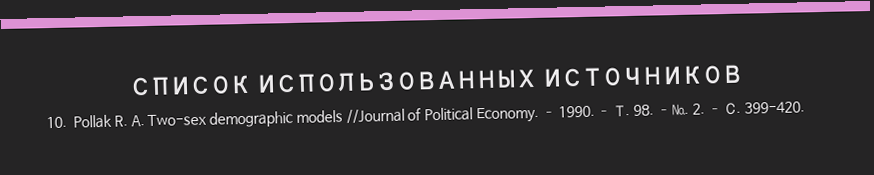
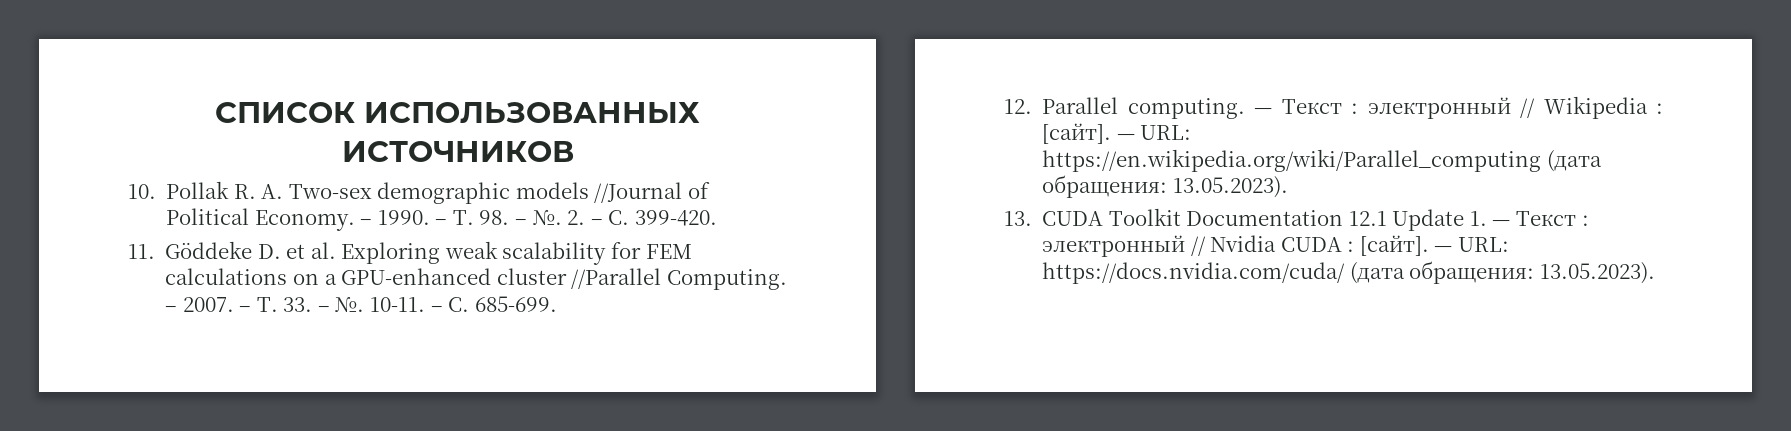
(805, 107) none -> [128,241,692,265] [165,268,787,290] [165,296,557,312] [1004,96,1663,119] [1042,123,1192,144] [1042,149,1602,172] [1042,175,1288,198] [1004,208,1589,231] [1042,235,1509,257] [1042,261,1655,284] // 11. Göddeke D. et al. Exploring weak scalability for FEM calculations on a GPU-enhanced cluster //Parallel Computing. – 2007. – Т. 33. – №. 10-11. – С. 685-699. // 12. Parallel computing. — Текст : электронный // Wikipedia : [сайт]. — URL: https://en.wikipedia.org/wiki/Parallel_computing (дата обращения: 13.05.2023). // 13. CUDA Toolkit Documentation 12.1 Update 1. — Текст : электронный // Nvidia CUDA : [сайт]. — URL: https://docs.nvidia.com/cuda/ (дата обращения: 13.05.2023).

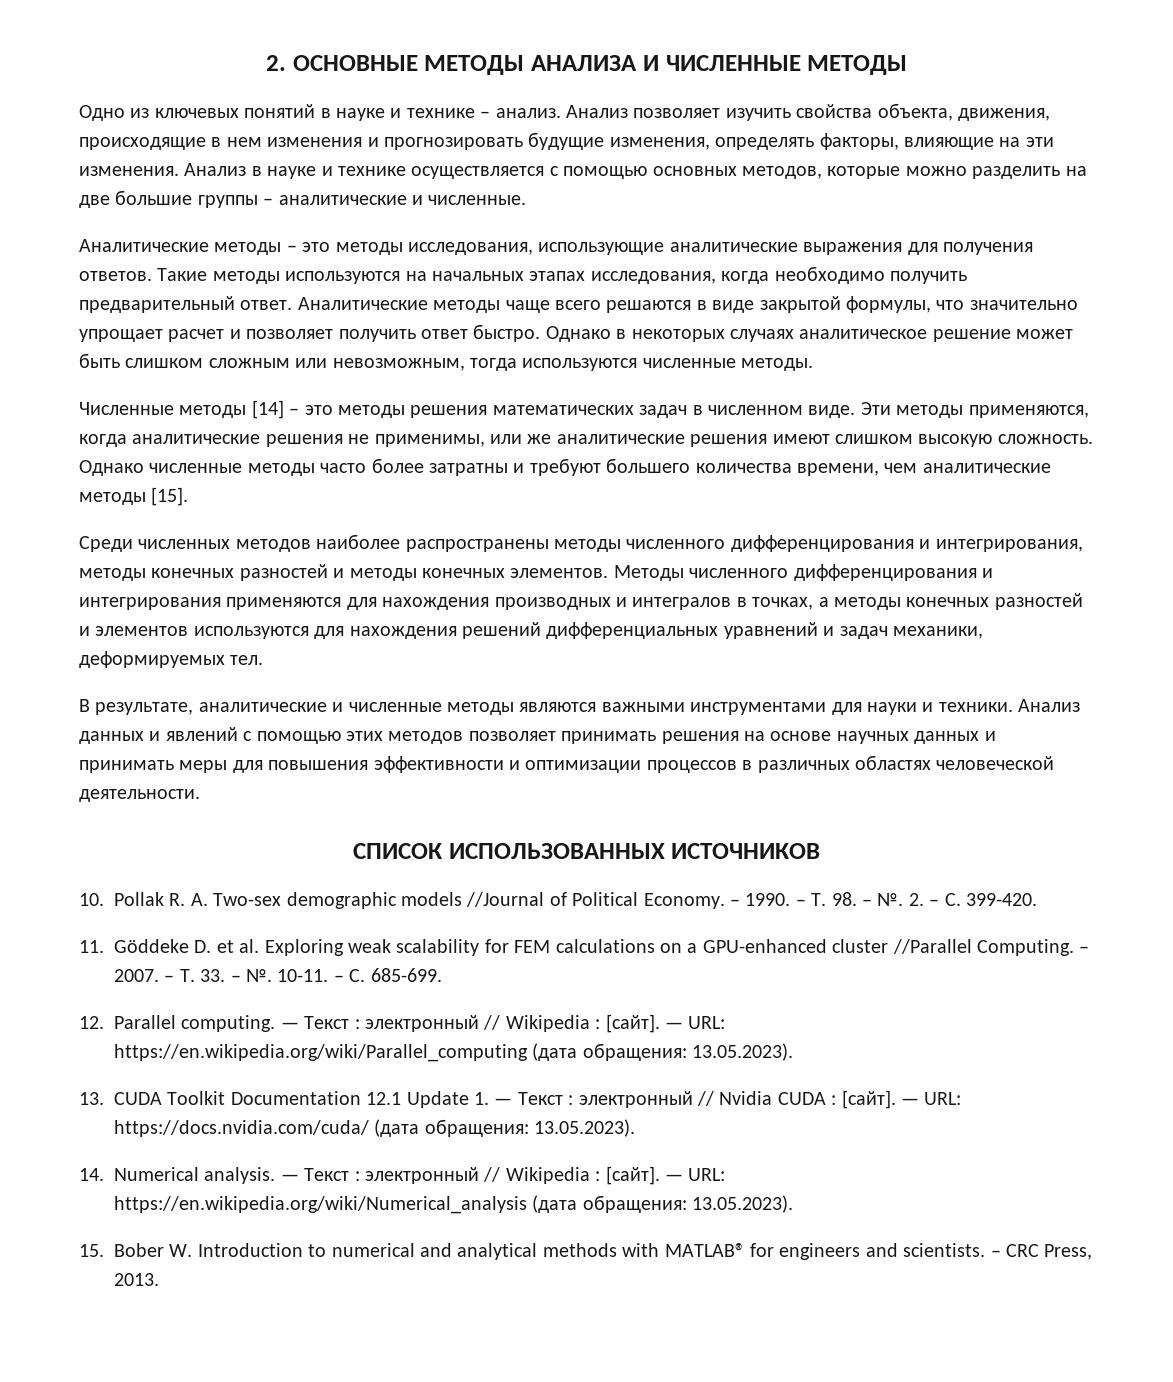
(215, 112) none -> [265,55,908,75] [79,103,1050,121] [79,132,1054,150] [79,163,1087,179] [79,190,527,208] [79,239,1033,255] [79,266,967,284] [79,296,1078,313] [79,324,1074,342] [79,353,814,371] [79,400,1089,419] [79,434,1093,447] [79,458,1051,476] [79,487,189,506] [79,534,1083,552] [79,564,993,581] [79,593,1083,610] [79,622,983,639] [79,651,264,668] [79,699,1081,715] [79,727,996,744] [79,755,1055,773] [79,789,200,802] 2. ОСНОВНЫЕ МЕТОДЫ АНАЛИЗА И ЧИСЛЕННЫЕ МЕТОДЫ // Одно из ключевых понятий в науке и технике – анализ. Анализ позволяет изучить свойства объекта, движения, происходящие в нем изменения и прогнозировать будущие изменения, определять факторы, влияющие на эти изменения. Анализ в науке и технике осуществляется с помощью основных методов, которые можно разделить на две большие группы – аналитические и численные. // Аналитические методы – это методы исследования, использующие аналитические выражения для получения ответов. Такие методы используются на начальных этапах исследования, когда необходимо получить предварительный ответ. Аналитические методы чаще всего решаются в виде закрытой формулы, что значительно упрощает расчет и позволяет получить ответ быстро. Однако в некоторых случаях аналитическое решение может быть слишком сложным или невозможным, тогда используются численные методы. // Численные методы [14] – это методы решения математических задач в численном виде. Эти методы применяются, когда аналитические решения не применимы, или же аналитические решения имеют слишком высокую сложность. Однако численные методы часто более затратны и требуют большего количества времени, чем аналитические методы [15]. // Среди численных методов наиболее распространены методы численного дифференцирования и интегрирования, методы конечных разностей и методы конечных элементов. Методы численного дифференцирования и интегрирования применяются для нахождения производных и интегралов в точках, а методы конечных разностей и элементов используются для нахождения решений дифференциальных уравнений и задач механики, деформируемых тел. // В результате, аналитические и численные методы являются важными инструментами для науки и техники. Анализ данных и явлений с помощью этих методов позволяет принимать решения на основе научных данных и принимать меры для повышения эффективности и оптимизации процессов в различных областях человеческой деятельности. //
(1655, 273) none -> [79,1166,726,1185] [114,1195,794,1214] [79,1243,1093,1260] [114,1273,159,1286] // 14. Numerical analysis. — Текст : электронный // Wikipedia : [сайт]. — URL: https://en.wikipedia.org/wiki/Numerical_analysis (дата обращения: 13.05.2023). // 15. Bober W. Introduction to numerical and analytical methods with MATLAB® for engineers and scientists. – CRC Press, 2013.

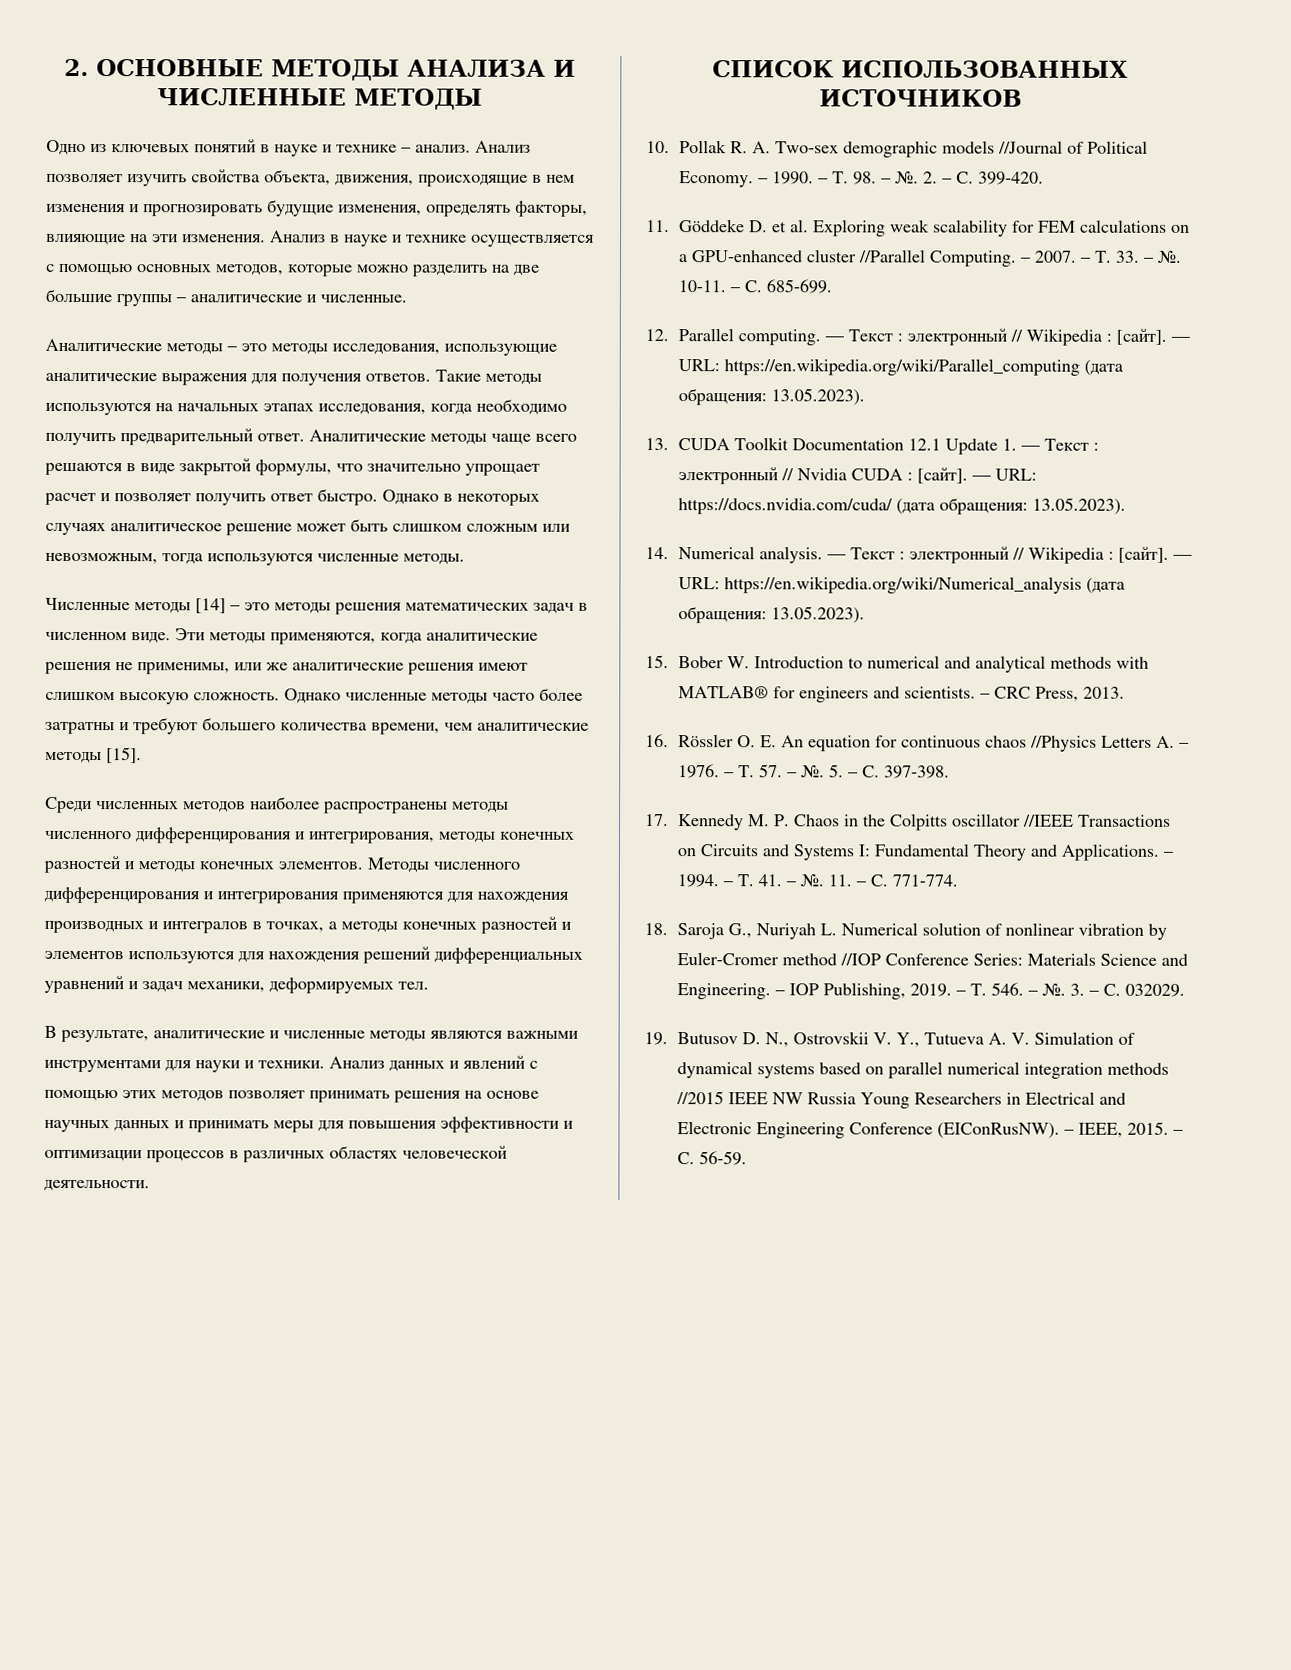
(159, 1279) none -> [645,733,1190,752] [678,764,951,779] [645,813,1172,831] [677,843,1174,861] [677,874,959,888] [644,922,1168,940] [677,952,1189,966] [677,982,1186,1000] [644,1031,1136,1048] [677,1061,1170,1079] [676,1091,1127,1109] [677,1121,1184,1139] [677,1151,748,1166] // 16. Rössler O. E. An equation for continuous chaos //Physics Letters A. – 1976. – Т. 57. – №. 5. – С. 397-398. // 17. Kennedy M. P. Chaos in the Colpitts oscillator //IEEE Transactions on Circuits and Systems I: Fundamental Theory and Applications. – 1994. – Т. 41. – №. 11. – С. 771-774. // 18. Saroja G., Nuriyah L. Numerical solution of nonlinear vibration by Euler-Cromer method //IOP Conference Series: Materials Science and Engineering. – IOP Publishing, 2019. – Т. 546. – №. 3. – С. 032029. // 19. Butusov D. N., Ostrovskii V. Y., Tutueva A. V. Simulation of dynamical systems based on parallel numerical integration methods //2015 IEEE NW Russia Young Researchers in Electrical and Electronic Engineering Conference (EIConRusNW). – IEEE, 2015. – С. 56-59.

